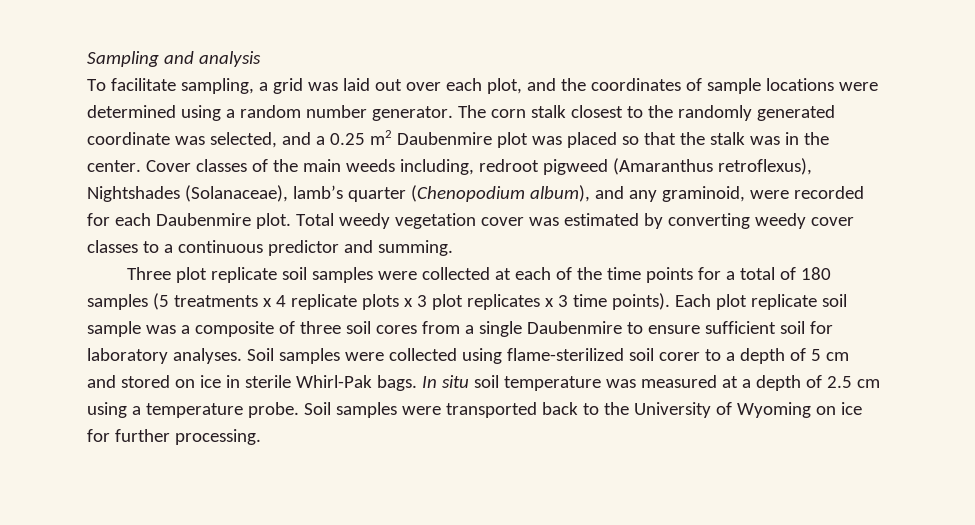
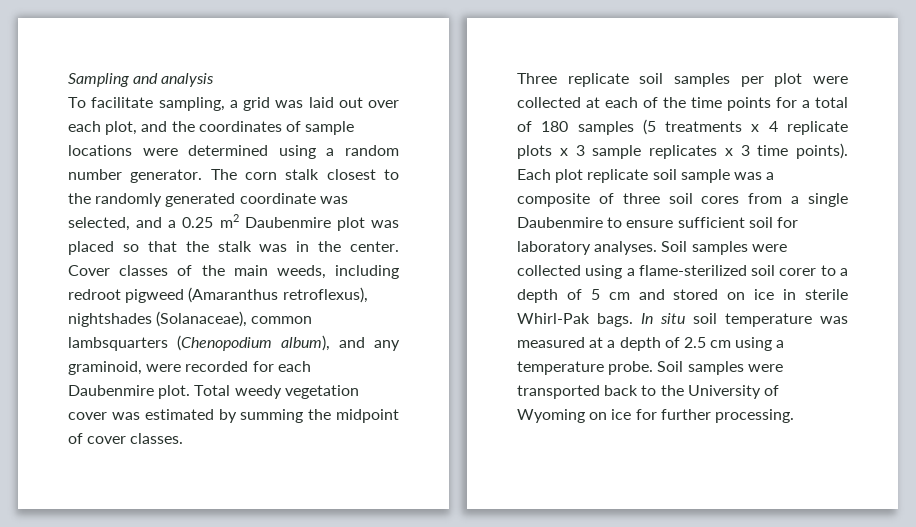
[345,159,474,175] weeds including, -> [276,265,399,279] weeds, including
[87,185,406,202] Nightshades (Solanaceae), lamb’s quarter -> [68,311,313,327] [68,337,168,351] nightshades (Solanaceae), common lambsquarters
[667,213,854,229] [87,240,453,256] converting weedy cover classes to a continuous predictor and summing. -> [240,409,399,423] [68,433,184,444] summing the midpoint of cover classes.
[176,267,208,283] plot -> (557, 78) none
(373, 275) none -> [740,73,803,87] per plot
[431,294,463,310] plot -> [592,145,642,159] sample
(502, 356) none -> [626,268,635,276] a

